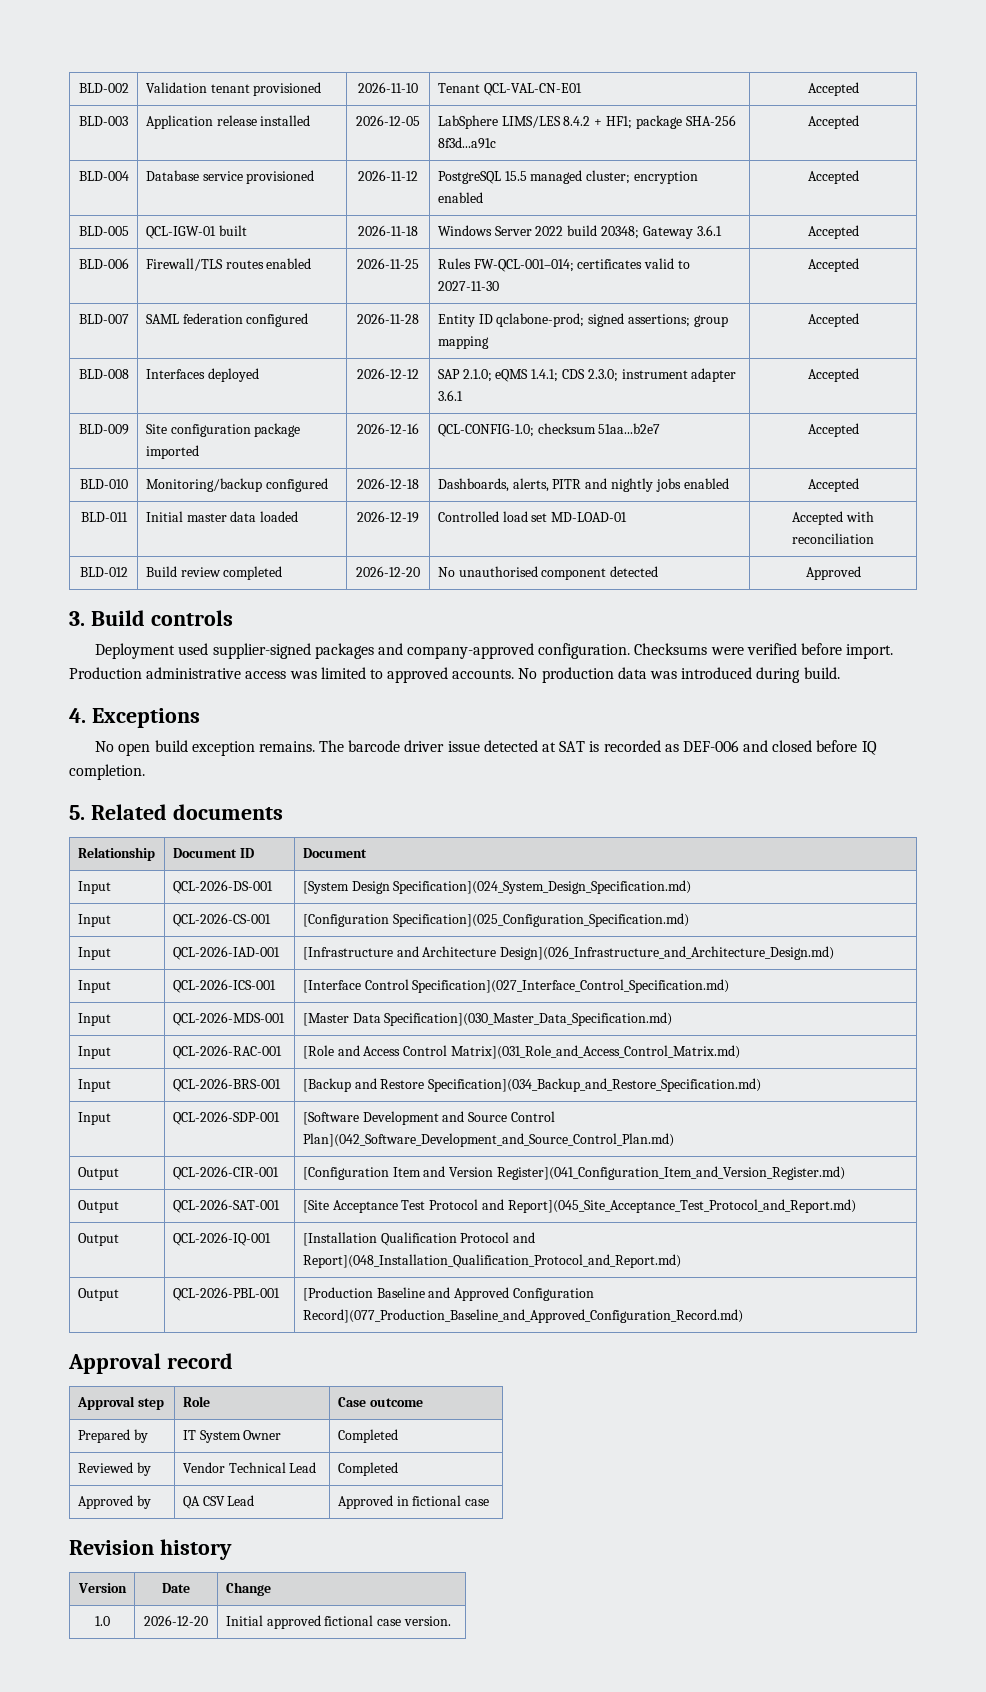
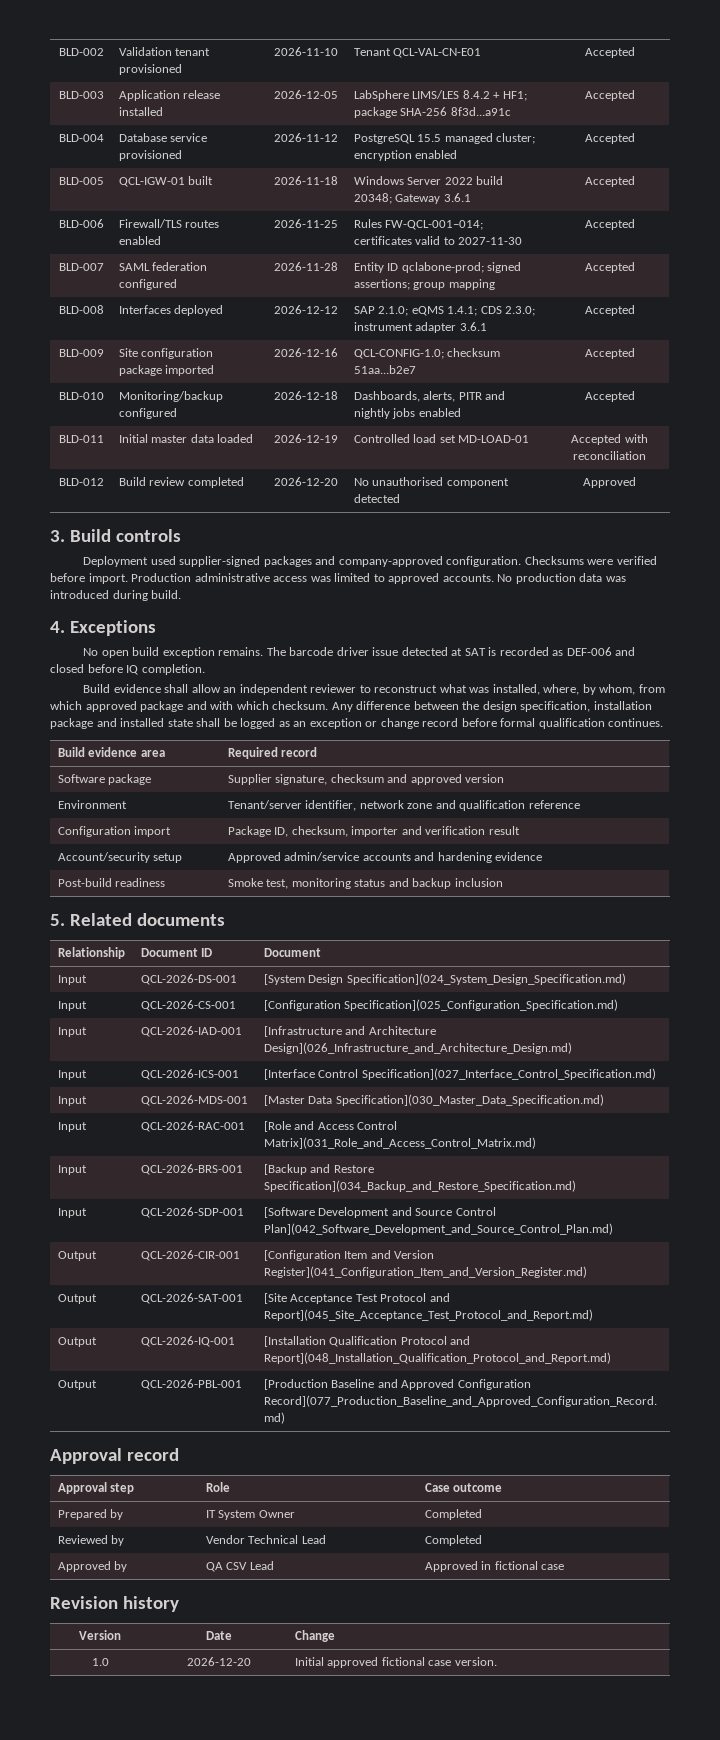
(145, 772) none -> [83,684,665,695] [50,701,652,712] [50,718,664,729] [57,747,165,757] [227,747,318,759] [57,774,152,785] [227,774,505,785] [57,800,127,809] [227,800,580,811] [57,826,172,837] [227,826,520,837] [57,852,183,863] [227,852,543,863] [57,878,166,887] [227,878,503,889] // Build evidence shall allow an independent reviewer to reconstruct what was installed, where, by whom, from which approved package and with which checksum. Any difference between the design specification, installation package and installed state shall be logged as an exception or change record before formal qualification continues. // Build evidence area | Required record // Software package | Supplier signature, checksum and approved version // Environment | Tenant/server identifier, network zone and qualification reference // Configuration import | Package ID, checksum, importer and verification result // Account/security setup | Approved admin/service accounts and hardening evidence // Post-build readiness | Smoke test, monitoring status and backup inclusion

